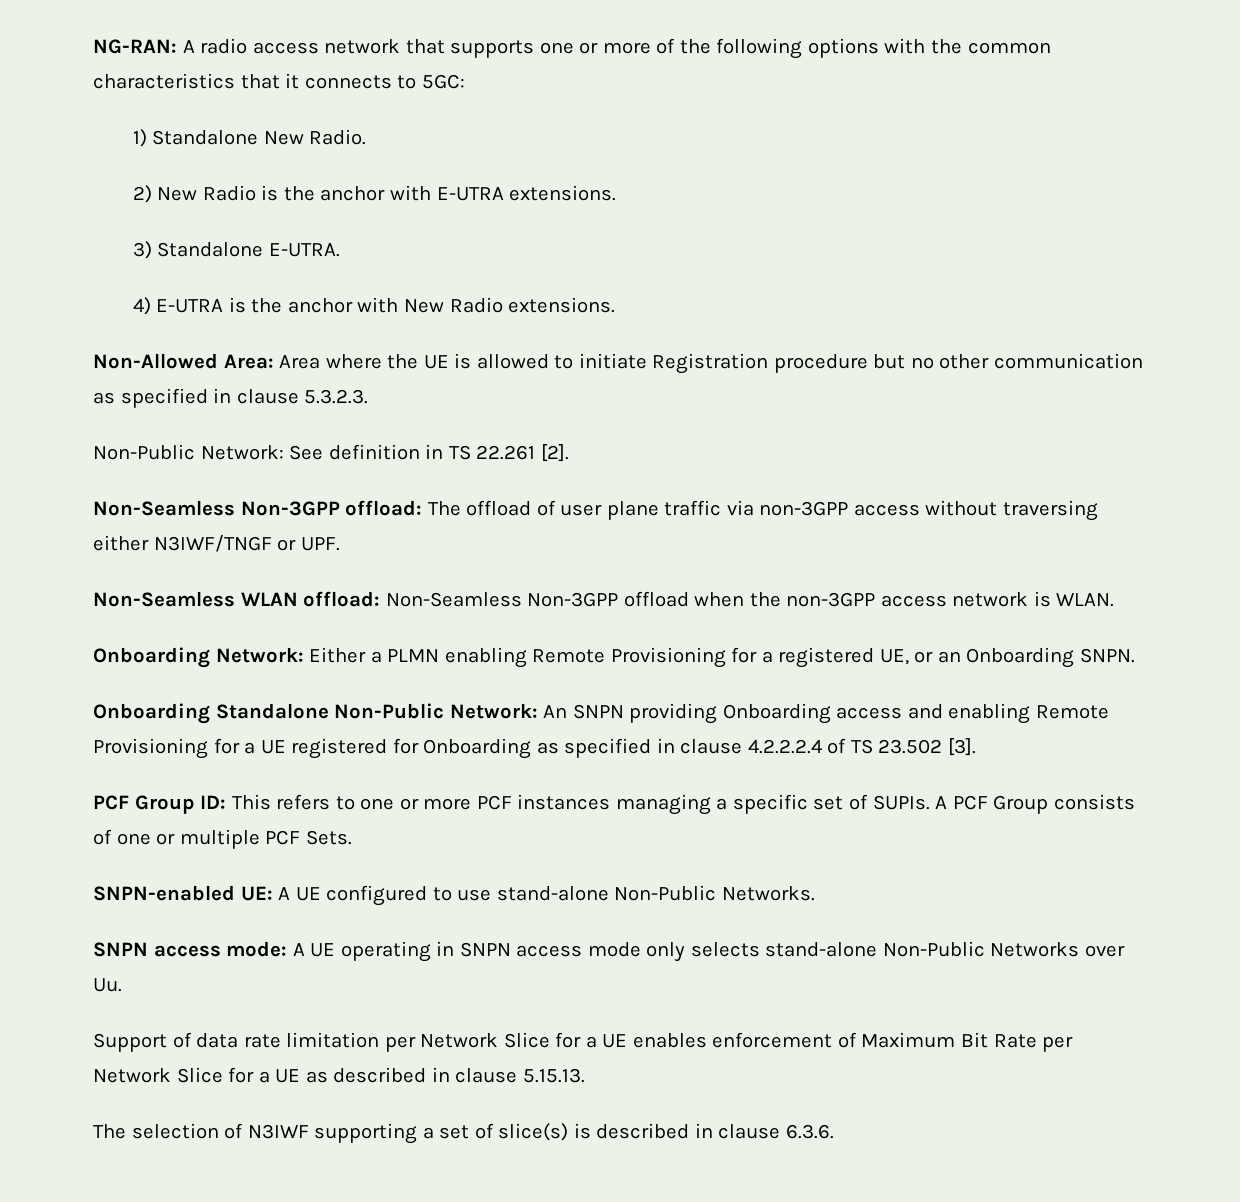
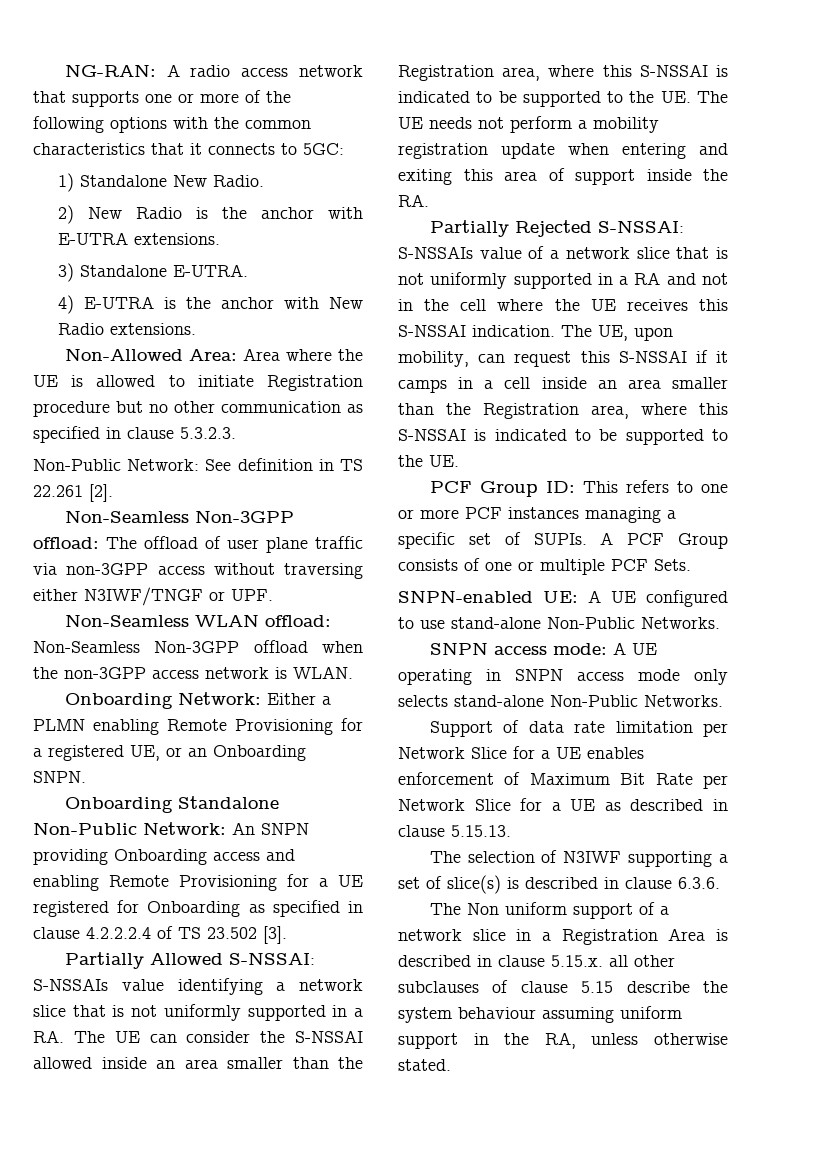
(977, 747) none -> [64,952,315,969] [33,978,363,995] [33,1004,363,1021] [33,1030,363,1043] [33,1057,363,1069] [398,64,728,81] [398,91,728,107] [398,116,659,133] [398,143,728,159] [398,168,728,185] [398,194,429,207] [429,220,684,237] [398,246,728,259] [398,272,728,289] [398,299,728,311] [398,324,673,341] [398,350,728,367] [398,377,728,393] [398,403,728,419] [398,428,728,445] [398,455,459,467] // Partially Allowed S-NSSAI: S-NSSAIs value identifying a network slice that is not uniformly supported in a RA. The UE can consider the S-NSSAI allowed inside an area smaller than the Registration area, where this S-NSSAI is indicated to be supported to the UE. The UE needs not perform a mobility registration update when entering and exiting this area of support inside the RA. // Partially Rejected S-NSSAI: S-NSSAIs value of a network slice that is not uniformly supported in a RA and not in the cell where the UE receives this S-NSSAI indication. The UE, upon mobility, can request this S-NSSAI if it camps in a cell inside an area smaller than the Registration area, where this S-NSSAI is indicated to be supported to the UE.
[990,942,1126,957] [93,978,122,992] Networks over Uu. -> [644,695,723,707] Networks.
(834, 1131) none -> [429,902,669,919] [398,928,728,945] [398,955,675,967] [398,980,728,993] [398,1006,682,1023] [398,1032,728,1049] [398,1059,451,1071] // The Non uniform support of a network slice in a Registration Area is described in clause 5.15.x. all other subclauses of clause 5.15 describe the system behaviour assuming uniform support in the RA, unless otherwise stated.

